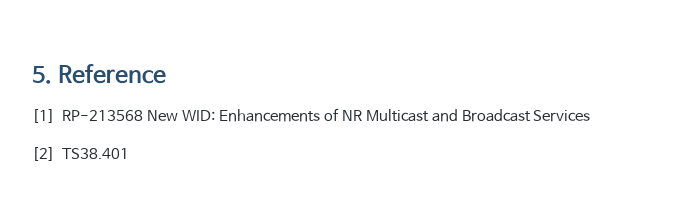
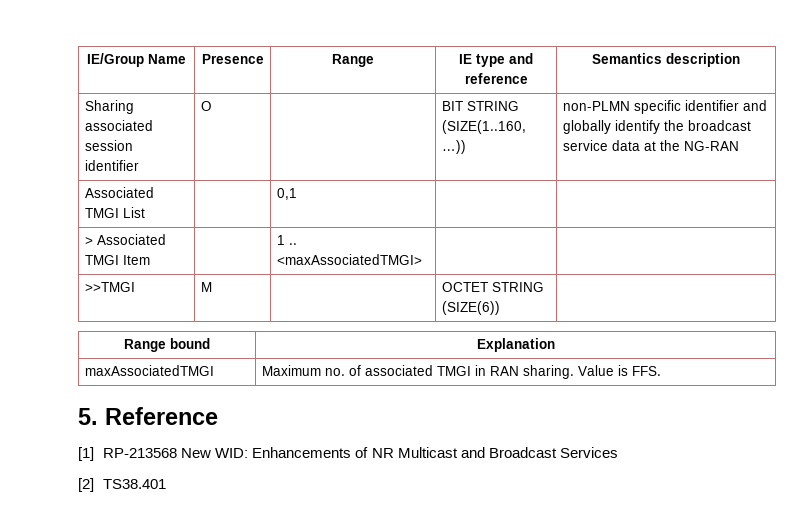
(32, 75) none -> [87,53,186,67] [201,54,264,64] [332,54,374,67] [459,53,533,67] [464,73,528,84] [592,53,740,67] [84,100,134,114] [84,120,153,131] [84,140,133,151] [84,160,139,171] [200,101,212,111] [441,101,519,111] [441,120,526,134] [441,140,466,154] [562,100,767,114] [562,120,751,134] [562,140,739,151] [84,187,154,198] [84,207,145,218] [276,188,297,200] [84,234,166,245] [84,255,150,265] [276,235,297,245] [276,254,422,265] [84,282,135,292] [200,282,212,292] [441,282,544,292] [441,301,500,315] [124,338,210,352] [476,338,555,352] [84,365,214,376] [261,365,661,379] IE/Group Name | Presence | Range | IE type and reference | Semantics description // Sharing associated session identifier | O | | BIT STRING (SIZE(1..160, …)) | non-PLMN specific identifier and globally identify the broadcast service data at the NG-RAN // Associated TMGI List | | 0,1 | | // > Associated TMGI Item | | 1 .. <maxAssociatedTMGI> | | // >>TMGI | M | | OCTET STRING (SIZE(6)) | // Range bound | Explanation // maxAssociatedTMGI | Maximum no. of associated TMGI in RAN sharing. Value is FFS. //

